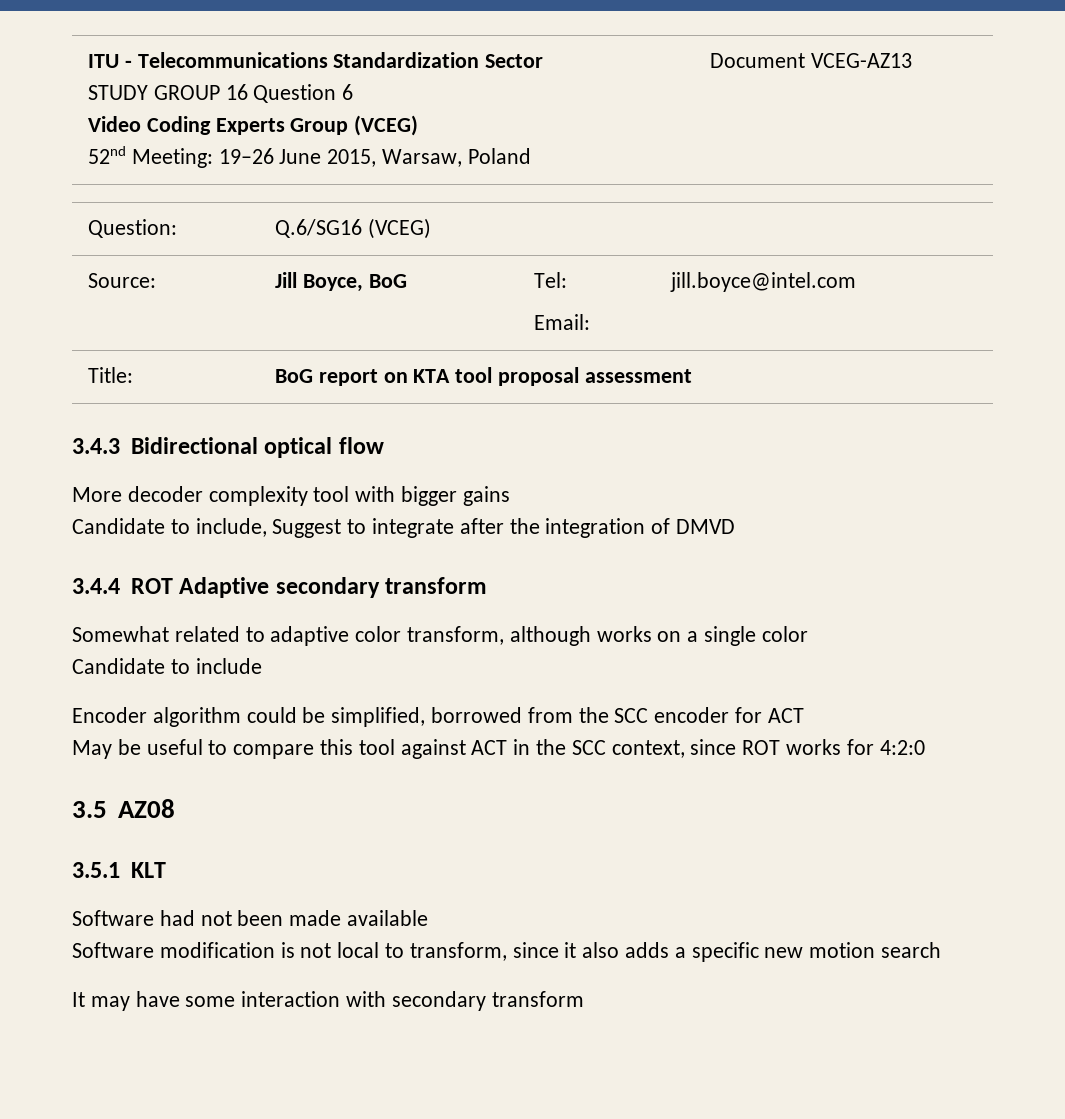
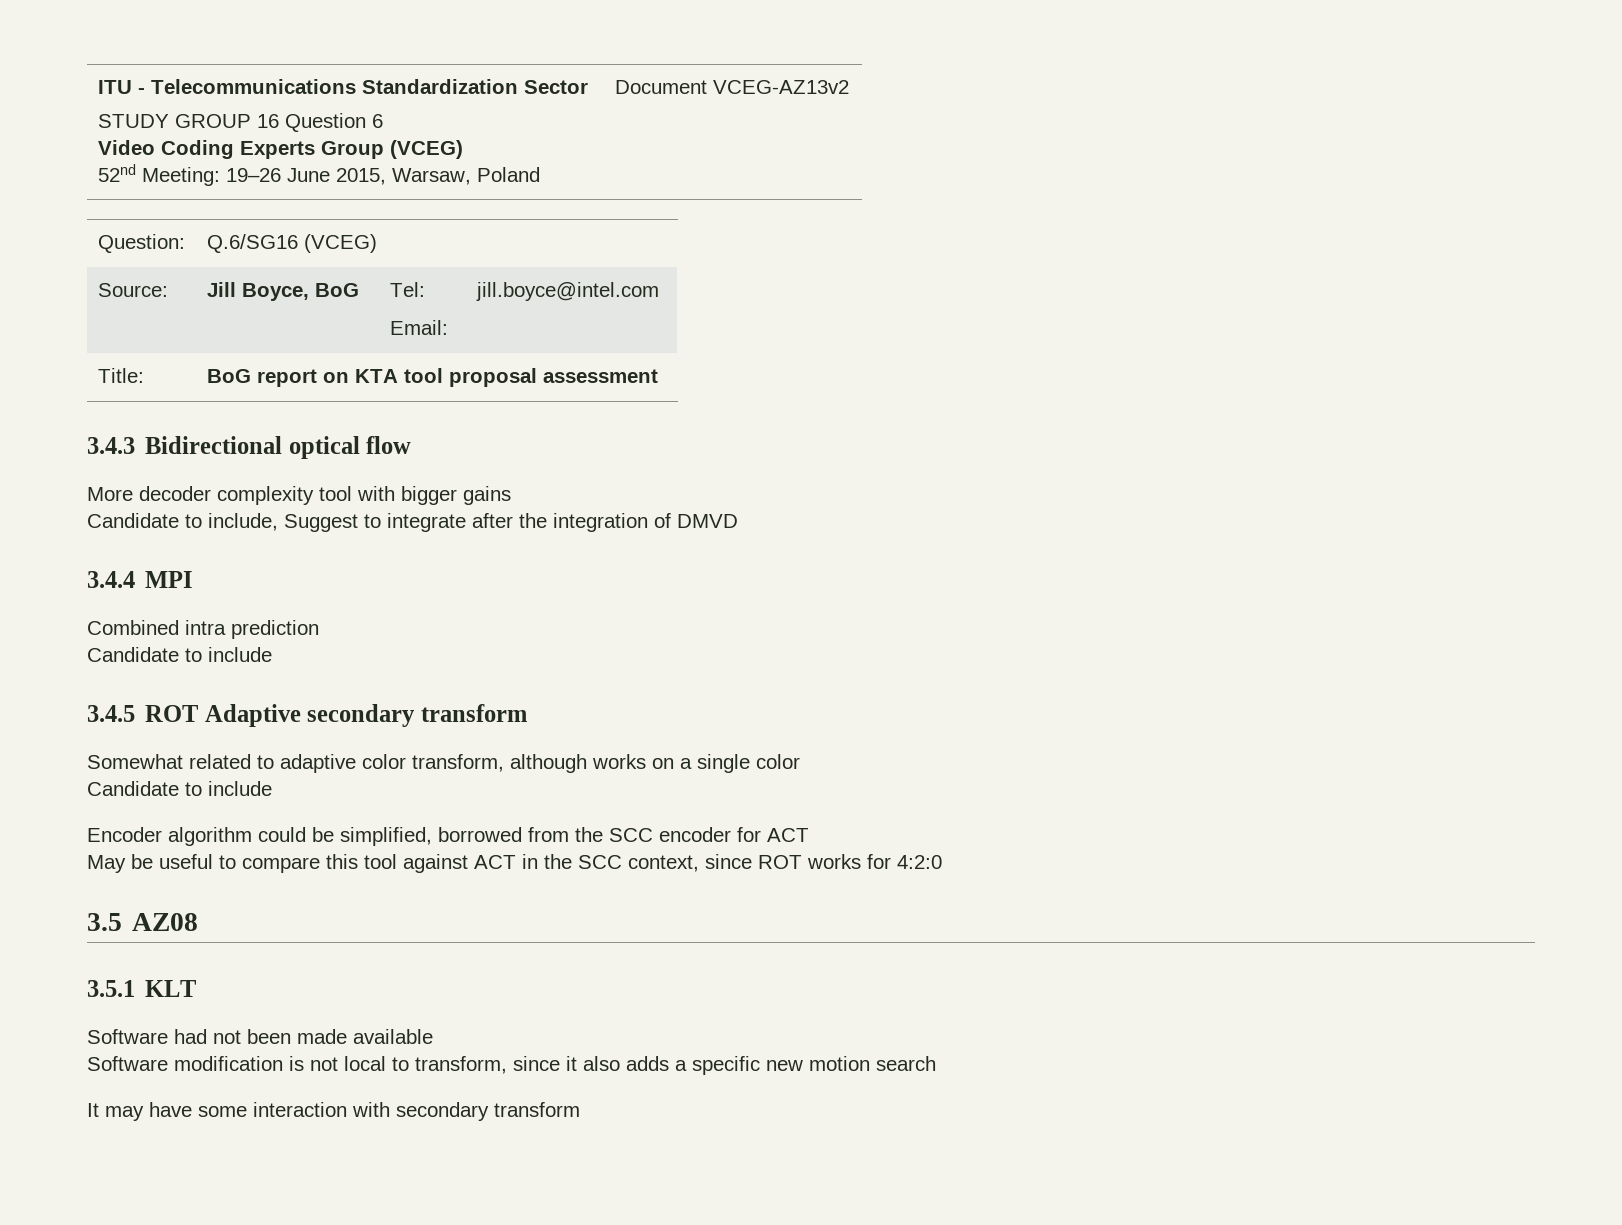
[810,53,912,68] VCEG-AZ13 -> [712,80,849,94] VCEG-AZ13v2
(120, 586) none -> [145,571,194,588] [87,620,319,639] [87,647,272,662] [87,705,135,722] MPI // Combined intra prediction // Candidate to include // 3.4.5

